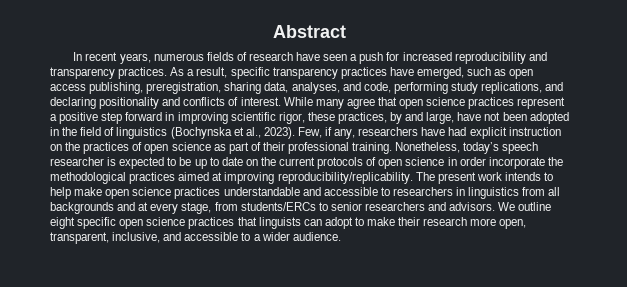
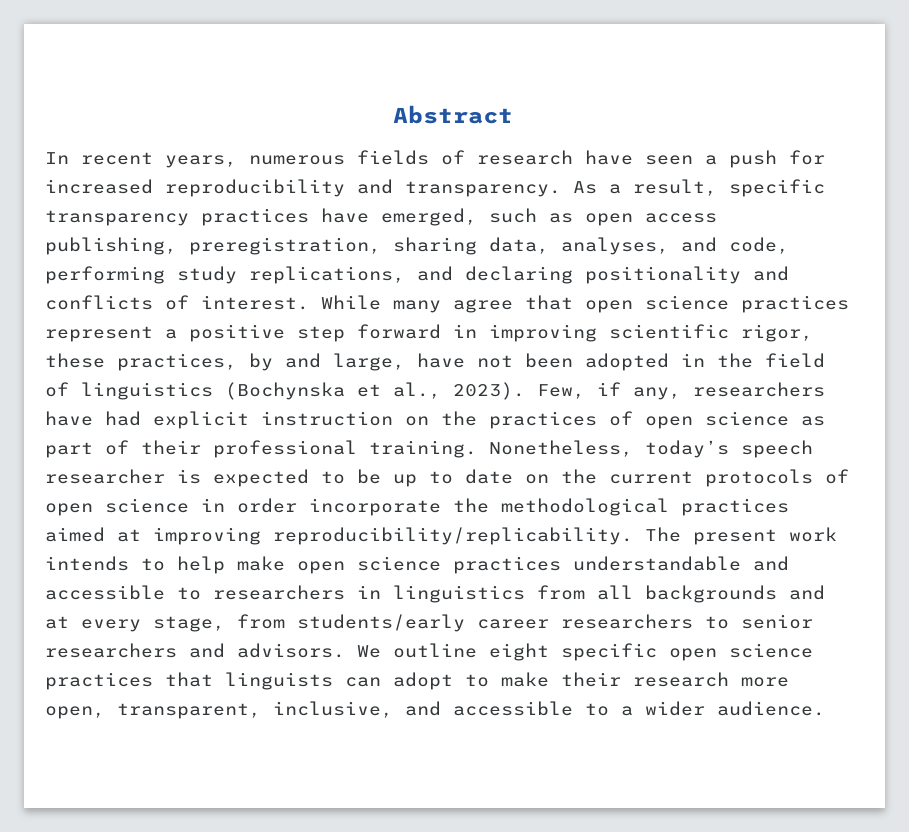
[50,67,168,79] transparency practices. -> [405,181,561,197] transparency.
[240,202,316,211] students/ERCs -> [297,614,693,632] students/early career researchers

